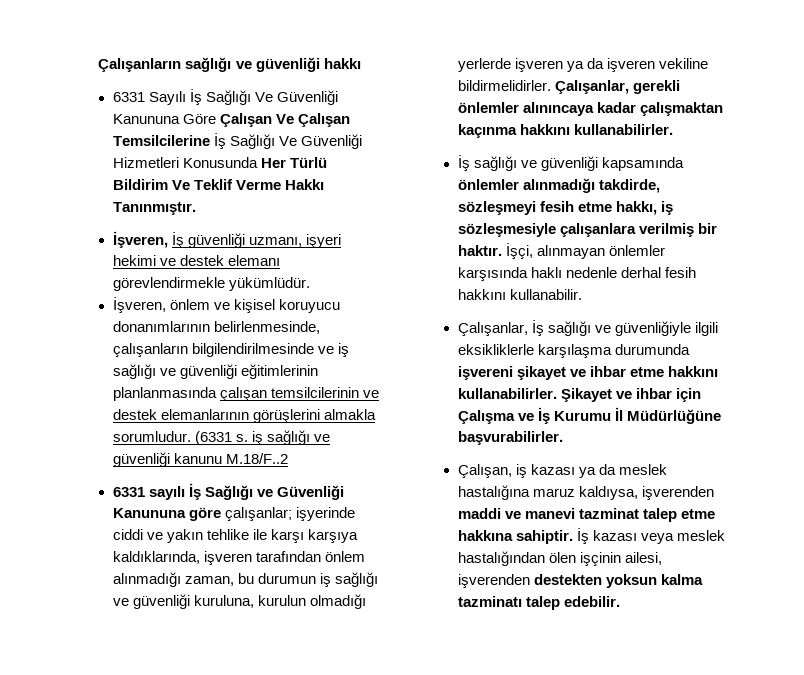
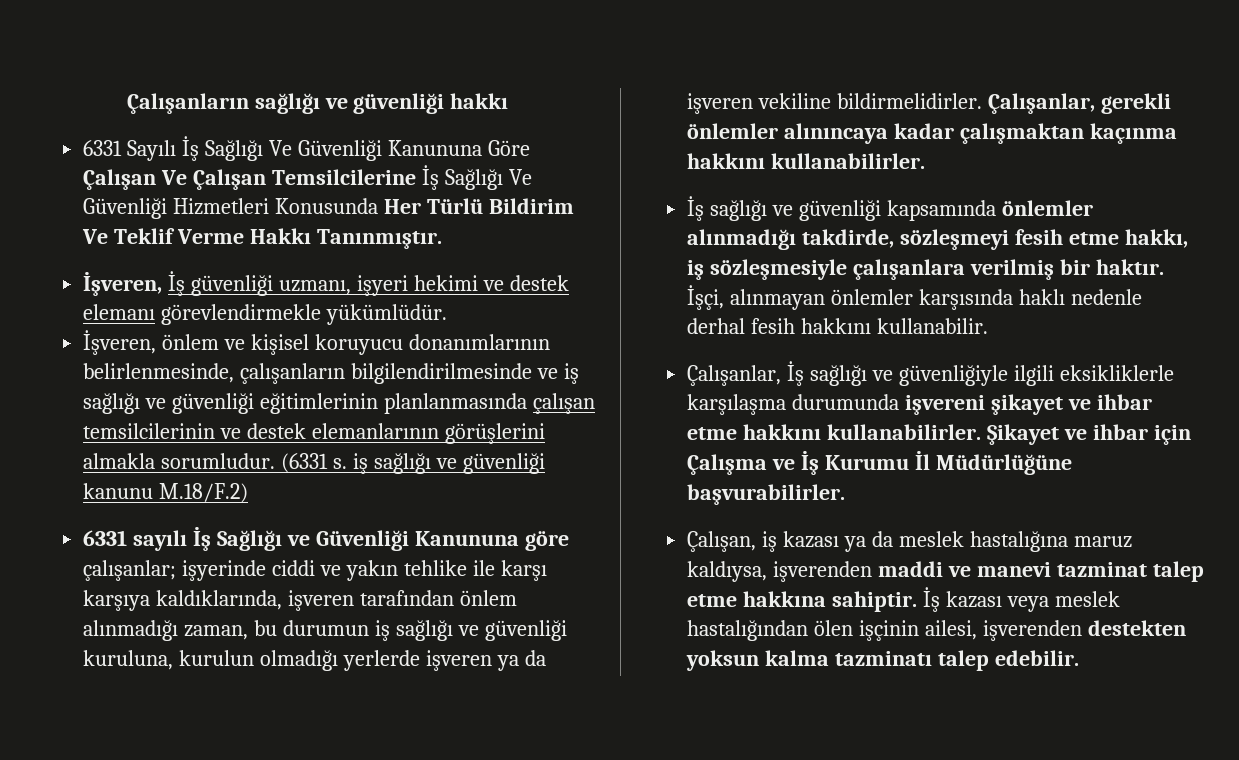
[226,453,289,464] M.18/F..2 -> [159,483,249,503] M.18/F.2)

